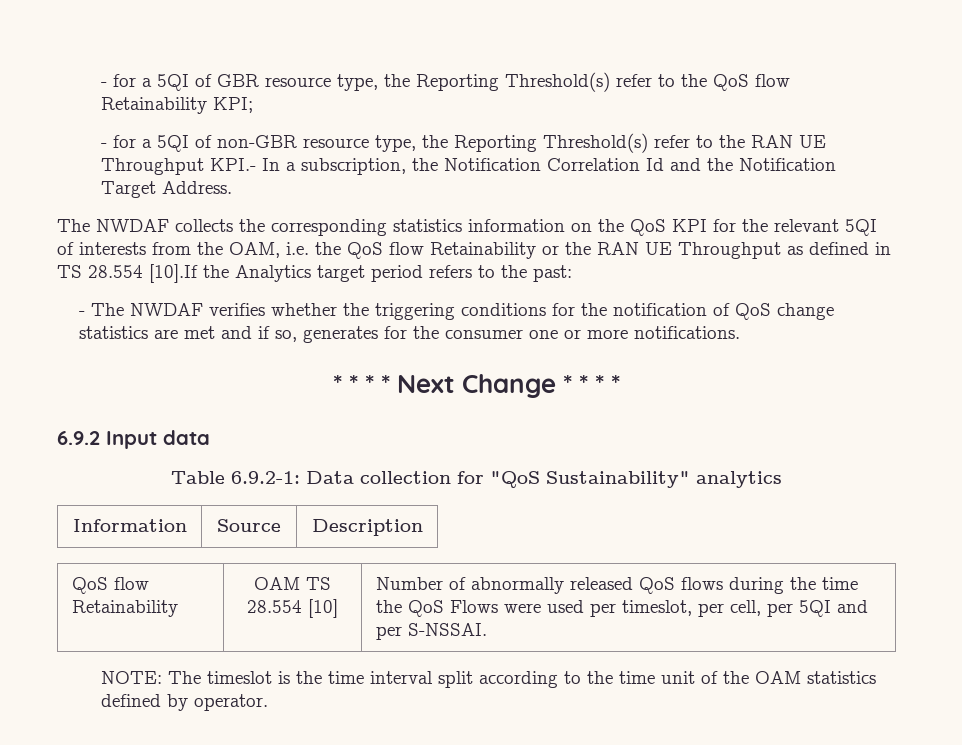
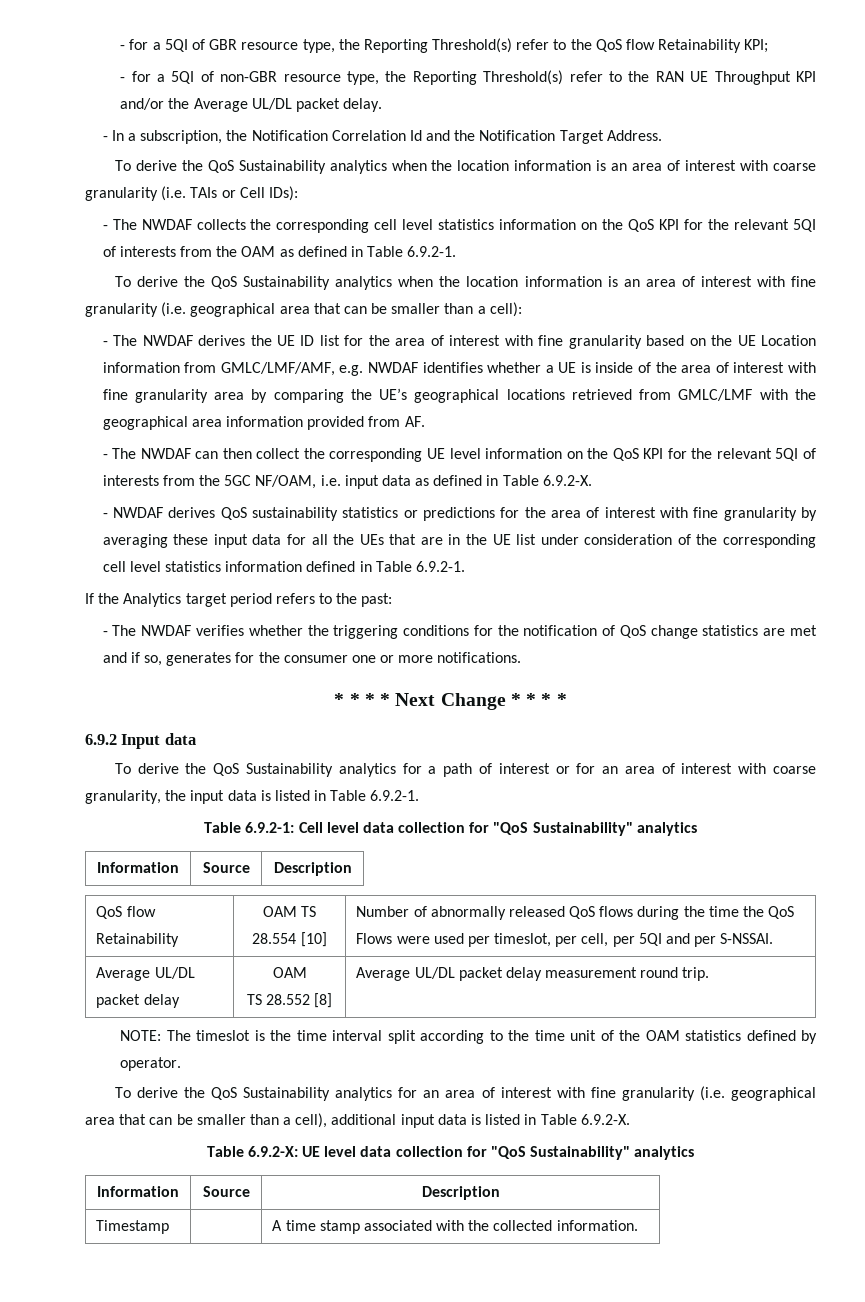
[210,158,257,171] KPI.- -> [796,71,817,82] [120,98,383,112] [102,136,108,141] KPI and/or the Average UL/DL packet delay. // -
(233, 187) none -> [114,160,816,174] [85,186,298,201] [102,225,108,230] To derive the QoS Sustainability analytics when the location information is an area of interest with coarse granularity (i.e. TAIs or Cell IDs): // -
(387, 227) none -> [374,219,434,230] cell level
[229,242,891,259] [57,264,198,283] OAM, i.e. the QoS flow Retainability or the RAN UE Throughput as defined in TS 28.554 [10].If -> [241,246,457,257] [114,276,816,290] [85,302,522,317] [102,335,816,349] [102,362,816,376] [102,388,817,403] [102,416,425,430] [102,448,816,462] [102,475,592,489] [102,507,817,521] [102,534,817,548] [102,561,465,572] [85,593,94,604] OAM as defined in Table 6.9.2-1. // To derive the QoS Sustainability analytics when the location information is an area of interest with fine granularity (i.e. geographical area that can be smaller than a cell): // - The NWDAF derives the UE ID list for the area of interest with fine granularity based on the UE Location information from GMLC/LMF/AMF, e.g. NWDAF identifies whether a UE is inside of the area of interest with fine granularity area by comparing the UE’s geographical locations retrieved from GMLC/LMF with the geographical area information provided from AF. // - The NWDAF can then collect the corresponding UE level information on the QoS KPI for the relevant 5QI of interests from the 5GC NF/OAM, i.e. input data as defined in Table 6.9.2-X. // - NWDAF derives QoS sustainability statistics or predictions for the area of interest with fine granularity by averaging these input data for all the UEs that are in the UE list under consideration of the corresponding cell level statistics information defined in Table 6.9.2-1. // If
(210, 437) none -> [114,763,817,777] [85,790,420,804] // To derive the QoS Sustainability analytics for a path of interest or for an area of interest with coarse granularity, the input data is listed in Table 6.9.2-1.
[306,471,354,484] Data -> [298,822,394,833] Cell level data
(487, 629) none -> [96,967,195,981] [96,994,180,1008] [272,967,307,978] [246,993,333,1008] [356,967,710,981] // Average UL/DL packet delay | OAM // TS 28.552 [8] | Average UL/DL packet delay measurement round trip.
(269, 702) none -> [114,1086,816,1101] [85,1113,630,1128] [206,1146,695,1160] [97,1186,179,1197] [202,1186,250,1197] [421,1186,500,1200] [96,1220,170,1234] [272,1220,638,1234] // To derive the QoS Sustainability analytics for an area of interest with fine granularity (i.e. geographical area that can be smaller than a cell), additional input data is listed in Table 6.9.2-X. // Table 6.9.2-X: UE level data collection for "QoS Sustainability" analytics // Information | Source | Description // Timestamp | | A time stamp associated with the collected information.

